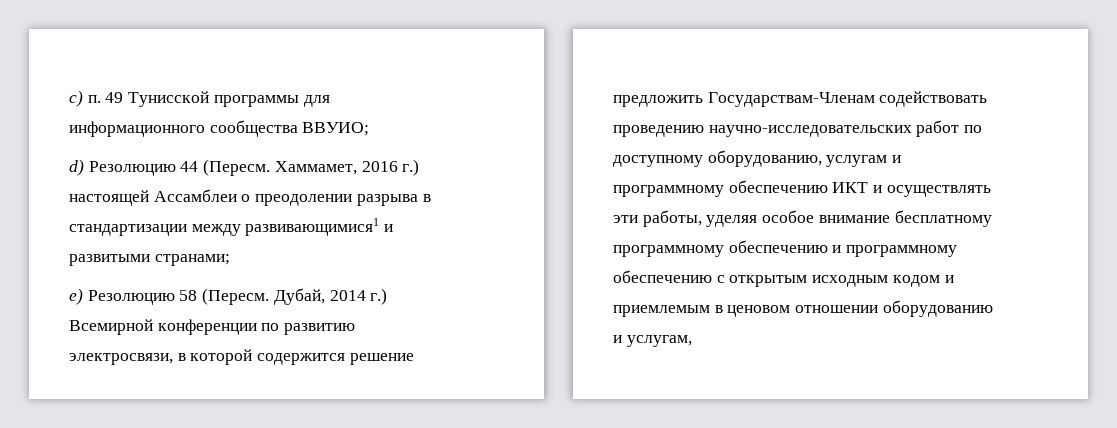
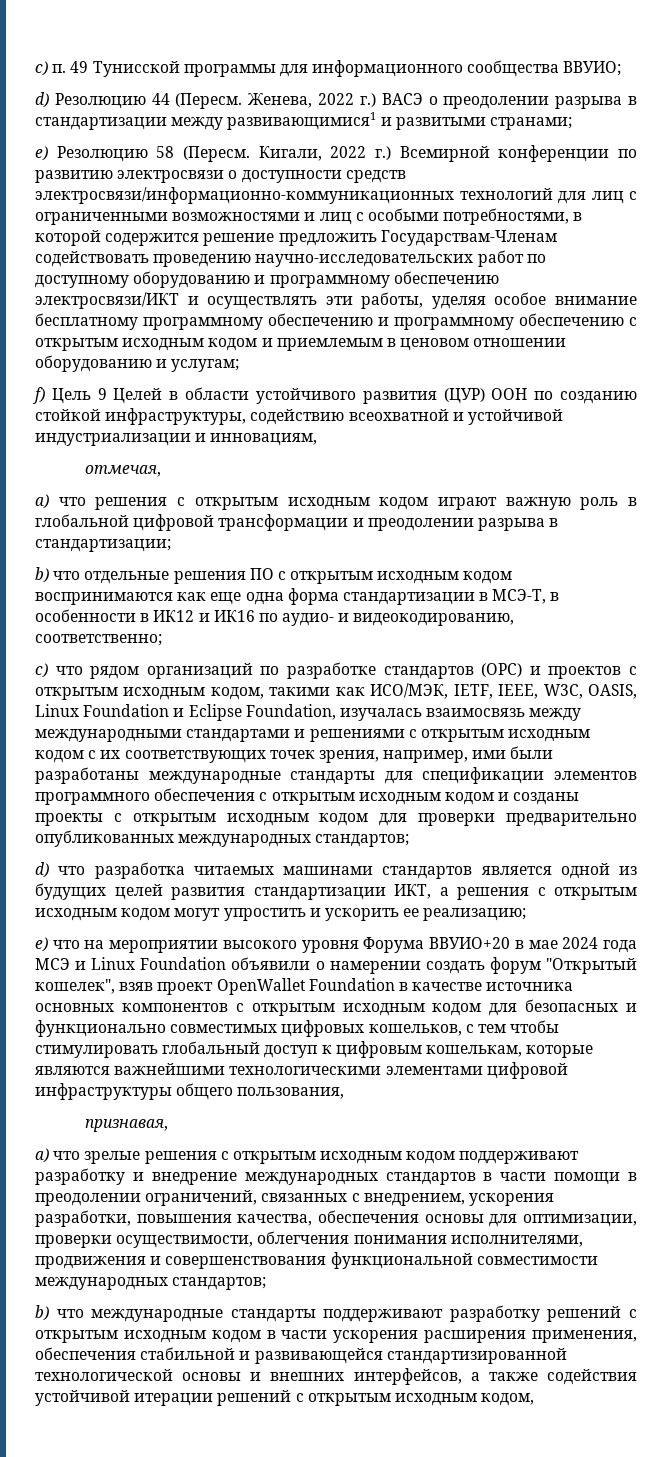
[274,159,420,176] [69,189,237,206] Хаммамет, 2016 г.) настоящей Ассамблеи -> [248,93,423,108] Женева, 2022 г.) ВАСЭ
[273,288,366,305] Дубай, 2014 -> [258,146,367,161] Кигали, 2022
[69,353,173,365] электросвязи, -> [117,170,406,183] [35,187,637,204] [35,208,570,225] электросвязи о доступности средств электросвязи/информационно-коммуникационных технологий для лиц с ограниченными возможностями и лиц с особыми потребностями,
[707,150,902,167] [613,180,869,197] оборудованию, услугам и программному обеспечению ИКТ -> [133,271,499,288] [35,292,179,309] оборудованию и программному обеспечению электросвязи/ИКТ
[626,335,692,347] услугам, -> [171,359,240,372] [32,387,637,404] [35,408,563,425] [35,433,318,446] [84,465,161,477] [35,494,637,510] [35,514,559,531] [35,539,171,552] [35,567,513,584] [35,588,560,605] [35,609,515,626] [35,634,162,646] [35,662,638,679] [35,683,638,700] [35,704,582,721] [35,729,591,742] [35,746,554,763] [35,767,638,784] [35,788,580,805] [35,813,638,826] [35,830,410,847] [35,862,637,879] [35,883,637,900] [35,908,527,921] [35,937,638,953] [35,957,638,974] [35,978,574,995] [35,999,637,1016] [35,1020,560,1037] [35,1041,594,1058] [35,1062,568,1079] [35,1083,345,1100] [84,1119,168,1132] [35,1148,580,1164] [35,1168,637,1185] [35,1190,554,1206] [35,1210,638,1227] [35,1231,583,1248] [35,1252,598,1269] [35,1277,267,1290] [35,1305,637,1322] [35,1330,638,1343] [35,1347,567,1364] [35,1368,638,1385] [35,1390,535,1406] услугам; // f) Цель 9 Целей в области устойчивого развития (ЦУР) ООН по созданию стойкой инфраструктуры, содействию всеохватной и устойчивой индустриализации и инновациям, // отмечая, // a) что решения с открытым исходным кодом играют важную роль в глобальной цифровой трансформации и преодолении разрыва в стандартизации; // b) что отдельные решения ПО с открытым исходным кодом воспринимаются как еще одна форма стандартизации в МСЭ-Т, в особенности в ИК12 и ИК16 по аудио- и видеокодированию, соответственно; // c) что рядом организаций по разработке стандартов (ОРС) и проектов с открытым исходным кодом, такими как ИСО/МЭК, IETF, IEEE, W3C, OASIS, Linux Foundation и Eclipse Foundation, изучалась взаимосвязь между международными стандартами и решениями с открытым исходным кодом с их соответствующих точек зрения, например, ими были разработаны международные стандарты для спецификации элементов программного обеспечения с открытым исходным кодом и созданы проекты с открытым исходным кодом для проверки предварительно опубликованных международных стандартов; // d) что разработка читаемых машинами стандартов является одной из будущих целей развития стандартизации ИКТ, а решения с открытым исходным кодом могут упростить и ускорить ее реализацию; // e) что на мероприятии высокого уровня Форума ВВУИО+20 в мае 2024 года МСЭ и Linux Foundation объявили о намерении создать форум "Открытый кошелек", взяв проект OpenWallet Foundation в качестве источника основных компонентов с открытым исходным кодом для безопасных и функционально совместимых цифровых кошельков, с тем чтобы стимулировать глобальный доступ к цифровым кошелькам, которые являются важнейшими технологическими элементами цифровой инфраструктуры общего пользования, // признавая, // a) что зрелые решения с открытым исходным кодом поддерживают разработку и внедрение международных стандартов в части помощи в преодолении ограничений, связанных с внедрением, ускорения разработки, повышения качества, обеспечения основы для оптимизации, проверки осуществимости, облегчения понимания исполнителями, продвижения и совершенствования функциональной совместимости международных стандартов; // b) что международные стандарты поддерживают разработку решений с открытым исходным кодом в части ускорения расширения применения, обеспечения стабильной и развивающейся стандартизированной технологической основы и внешних интерфейсов, а также содействия устойчивой итерации решений с открытым исходным кодом,

